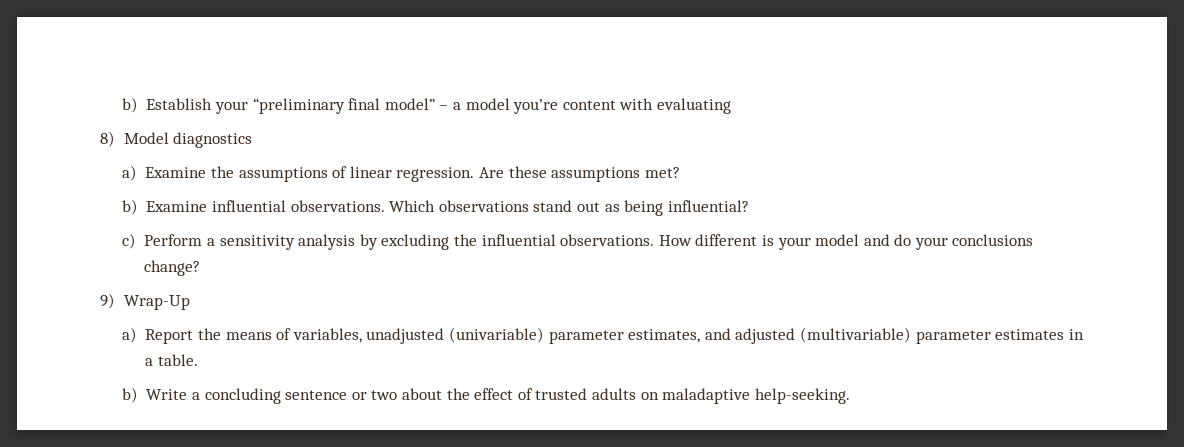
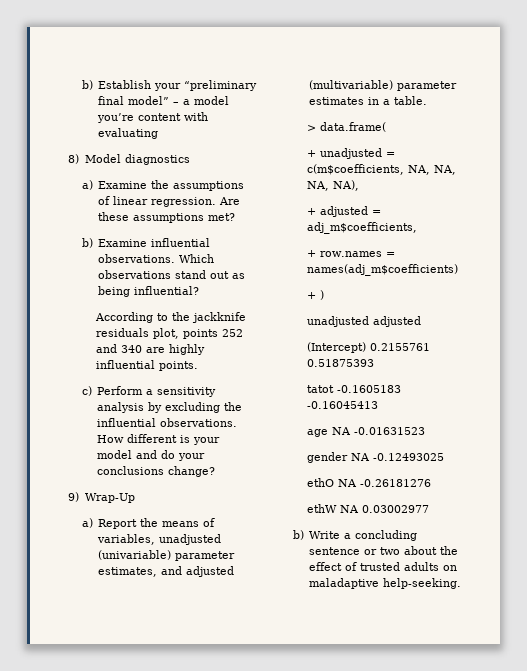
(749, 206) none -> [94,312,246,323] [95,328,243,339] [95,344,205,355] [95,360,198,371] // According to the jackknife residuals plot, points 252 and 340 are highly influential points.
(199, 360) none -> [306,122,386,132] [306,148,395,159] [306,164,456,175] [306,180,359,191] [306,206,381,217] [306,222,417,234] [306,250,395,257] [306,264,458,276] [306,290,324,300] [306,316,421,327] [306,342,430,353] [306,359,374,367] [306,385,401,393] [306,401,378,409] [306,427,425,437] [306,452,444,463] [306,478,431,487] [306,504,429,513] // > data.frame( // + unadjusted = c(m$coefficients, NA, NA, NA, NA), // + adjusted = adj_m$coefficients, // + row.names = names(adj_m$coefficients) // + ) // unadjusted adjusted // (Intercept) 0.2155761 0.51875393 // tatot -0.1605183 -0.16045413 // age NA -0.01631523 // gender NA -0.12493025 // ethO NA -0.26181276 // ethW NA 0.03002977

